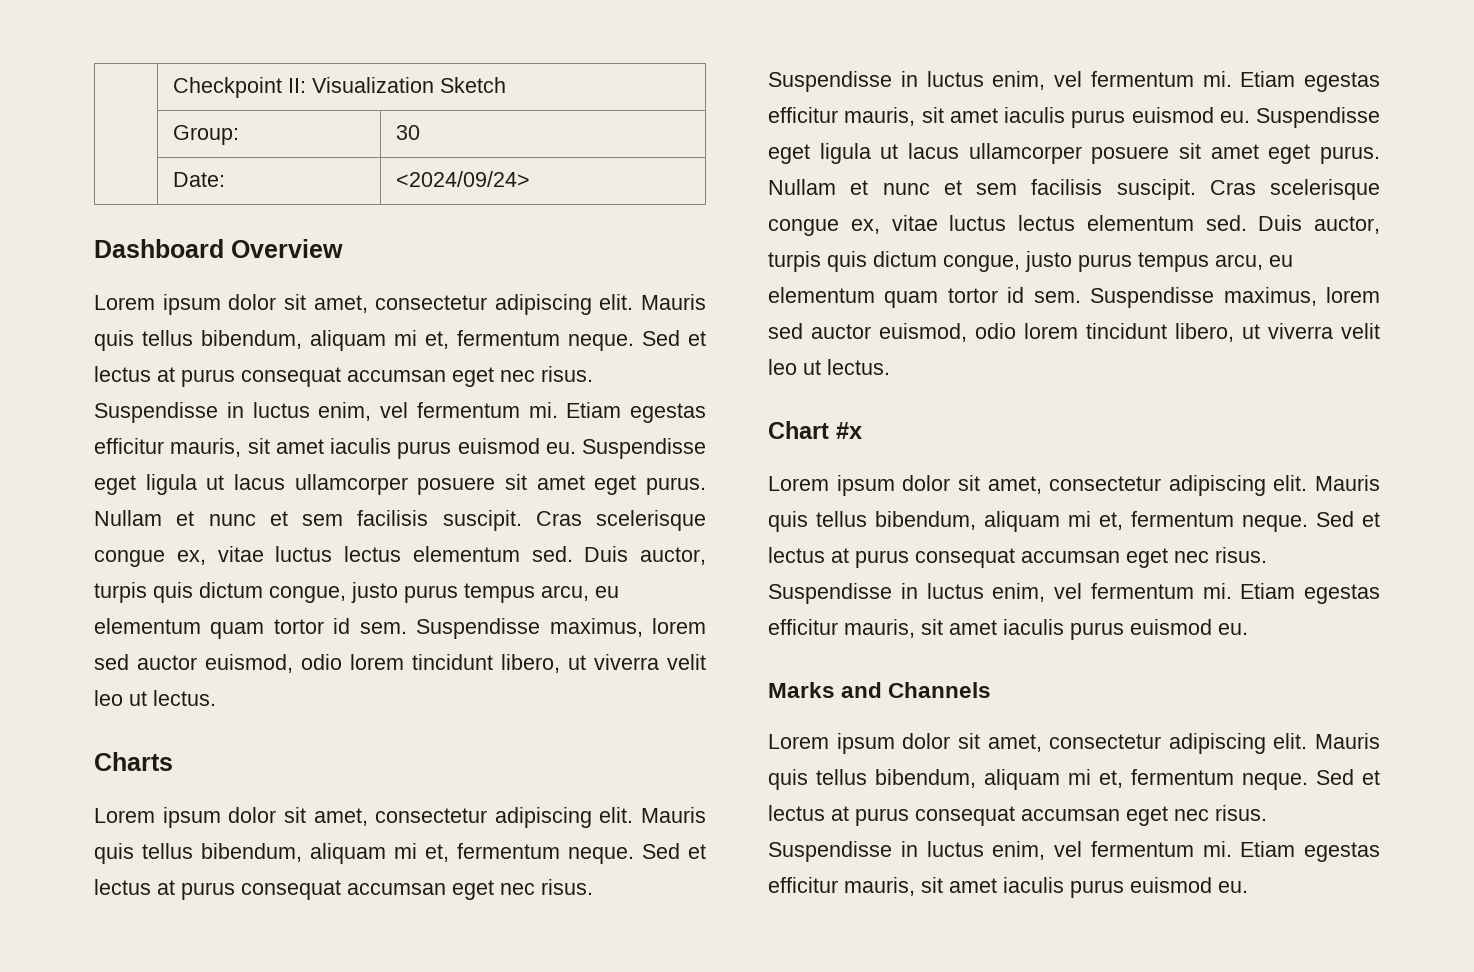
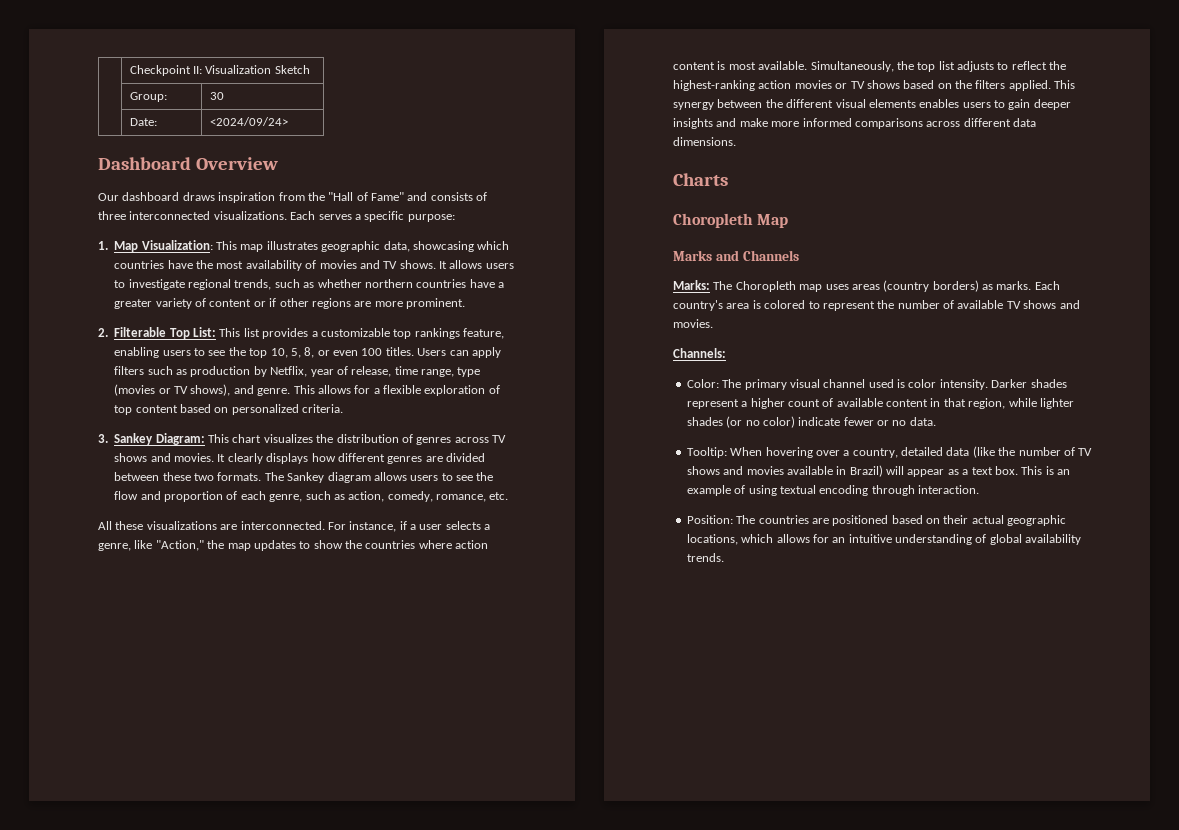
[94,294,706,315] [94,330,706,351] [94,366,593,387] [94,402,706,423] [94,438,706,459] [94,474,706,495] [94,510,706,531] [94,546,706,567] [94,582,619,603] [94,618,707,639] [94,654,706,673] [94,690,216,706] [94,752,173,771] [94,807,706,828] [94,843,706,864] [94,879,593,900] [768,71,1380,92] [768,107,1380,128] [768,143,1380,164] [768,179,1380,200] [768,215,1380,236] [768,251,1293,272] [768,287,1380,308] [768,323,1380,342] [768,359,890,375] [768,421,862,439] [768,475,1380,496] [768,511,1380,532] [768,547,1267,568] [768,583,1380,604] [768,619,1248,640] [768,682,992,698] [768,733,1380,754] [768,769,1380,790] [768,805,1267,826] [768,841,1380,862] [768,877,1248,898] Lorem ipsum dolor sit amet, consectetur adipiscing elit. Mauris quis tellus bibendum, aliquam mi et, fermentum neque. Sed et lectus at purus consequat accumsan eget nec risus. Suspendisse in luctus enim, vel fermentum mi. Etiam egestas efficitur mauris, sit amet iaculis purus euismod eu. Suspendisse eget ligula ut lacus ullamcorper posuere sit amet eget purus. Nullam et nunc et sem facilisis suscipit. Cras scelerisque congue ex, vitae luctus lectus elementum sed. Duis auctor, turpis quis dictum congue, justo purus tempus arcu, eu elementum quam tortor id sem. Suspendisse maximus, lorem sed auctor euismod, odio lorem tincidunt libero, ut viverra velit leo ut lectus. // Charts // Lorem ipsum dolor sit amet, consectetur adipiscing elit. Mauris quis tellus bibendum, aliquam mi et, fermentum neque. Sed et lectus at purus consequat accumsan eget nec risus. Suspendisse in luctus enim, vel fermentum mi. Etiam egestas efficitur mauris, sit amet iaculis purus euismod eu. Suspendisse eget ligula ut lacus ullamcorper posuere sit amet eget purus. Nullam et nunc et sem facilisis suscipit. Cras scelerisque congue ex, vitae luctus lectus elementum sed. Duis auctor, turpis quis dictum congue, justo purus tempus arcu, eu elementum quam tortor id sem. Suspendisse maximus, lorem sed auctor euismod, odio lorem tincidunt libero, ut viverra velit leo ut lectus. // Chart #x // Lorem ipsum dolor sit amet, consectetur adipiscing elit. Mauris quis tellus bibendum, aliquam mi et, fermentum neque. Sed et lectus at purus consequat accumsan eget nec risus. Suspendisse in luctus enim, vel fermentum mi. Etiam egestas efficitur mauris, sit amet iaculis purus euismod eu. // Marks and Channels // Lorem ipsum dolor sit amet, consectetur adipiscing elit. Mauris quis tellus bibendum, aliquam mi et, fermentum neque. Sed et lectus at purus consequat accumsan eget nec risus. Suspendisse in luctus enim, vel fermentum mi. Etiam egestas efficitur mauris, sit amet iaculis purus euismod eu. -> [98,192,488,203] [98,211,455,222] [98,240,510,252] [114,260,514,271] [114,279,504,290] [114,298,465,309] [98,327,504,339] [114,347,501,358] [114,366,481,377] [114,384,500,396] [114,404,344,415] [98,433,506,445] [114,453,485,464] [114,472,494,483] [114,491,509,502] [98,521,491,532] [98,540,489,551] [673,61,1067,72] [673,80,1076,91] [673,99,1071,110] [673,118,1036,129] [673,137,736,146] [673,173,728,186] [673,213,789,228] [673,250,799,261] [673,280,1060,292] [673,300,1080,311] [673,319,713,328] [673,348,726,358] [686,379,1067,390] [686,398,1074,409] [686,416,936,428] [686,446,1093,458] [686,465,1070,477] [686,485,979,496] [686,515,1067,526] [686,534,1082,545] [686,553,724,562] Our dashboard draws inspiration from the "Hall of Fame" and consists of three interconnected visualizations. Each serves a specific purpose: // 1. Map Visualization: This map illustrates geographic data, showcasing which countries have the most availability of movies and TV shows. It allows users to investigate regional trends, such as whether northern countries have a greater variety of content or if other regions are more prominent. // 2. Filterable Top List: This list provides a customizable top rankings feature, enabling users to see the top 10, 5, 8, or even 100 titles. Users can apply filters such as production by Netflix, year of release, time range, type (movies or TV shows), and genre. This allows for a flexible exploration of top content based on personalized criteria. // 3. Sankey Diagram: This chart visualizes the distribution of genres across TV shows and movies. It clearly displays how different genres are divided between these two formats. The Sankey diagram allows users to see the flow and proportion of each genre, such as action, comedy, romance, etc. // All these visualizations are interconnected. For instance, if a user selects a genre, like "Action," the map updates to show the countries where action content is most available. Simultaneously, the top list adjusts to reflect the highest-ranking action movies or TV shows based on the filters applied. This synergy between the different visual elements enables users to gain deeper insights and make more informed comparisons across different data dimensions. // Charts // Choropleth Map // Marks and Channels // Marks: The Choropleth map uses areas (country borders) as marks. Each country's area is colored to represent the number of available TV shows and movies. // Channels: // Color: The primary visual channel used is color intensity. Darker shades represent a higher count of available content in that region, while lighter shades (or no color) indicate fewer or no data. // Tooltip: When hovering over a country, detailed data (like the number of TV shows and movies available in Brazil) will appear as a text box. This is an example of using textual encoding through interaction. // Position: The countries are positioned based on their actual geographic locations, which allows for an intuitive understanding of global availability trends.

